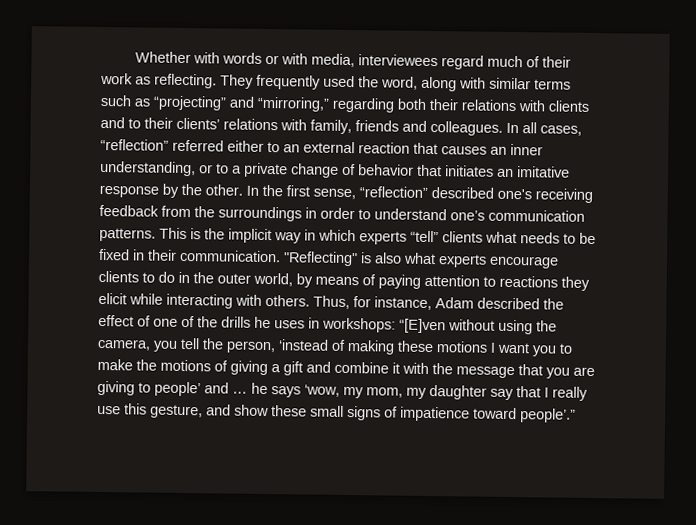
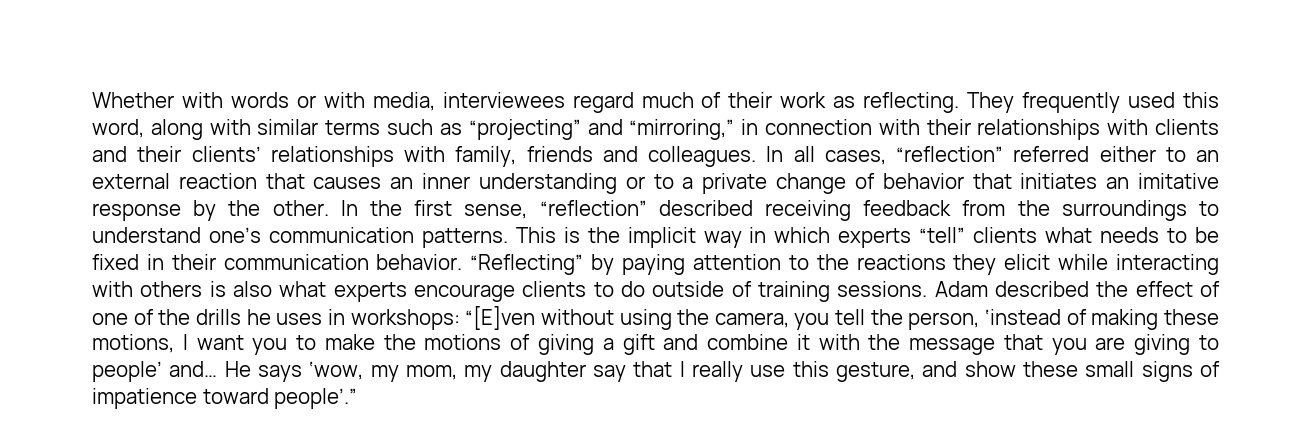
[358,76,379,88] the -> [1183,92,1220,108] this
[332,97,516,113] regarding both their relations -> [741,119,1101,140] in connection with their relationships
[128,118,141,129] to -> (127, 154) none
[223,118,278,131] relations -> [270,146,394,167] relationships
[100,160,196,177] understanding, -> [478,173,617,194] understanding
[497,188,532,200] one's -> (753, 208) none
[305,207,355,220] in order -> (1187, 210) none
[180,249,358,267] communication. "Reflecting" -> [223,254,1220,275] [92,281,203,297] communication behavior. “Reflecting” by paying attention to the reactions they elicit while interacting with others
[178,271,590,291] [98,292,432,311] in the outer world, by means of paying attention to reactions they elicit while interacting with others. Thus, for instance, -> [652,281,928,302] outside of training sessions.
[436,341,488,353] motions -> [92,334,174,353] motions,
[204,382,268,395] and … he -> [169,361,251,377] and… He

